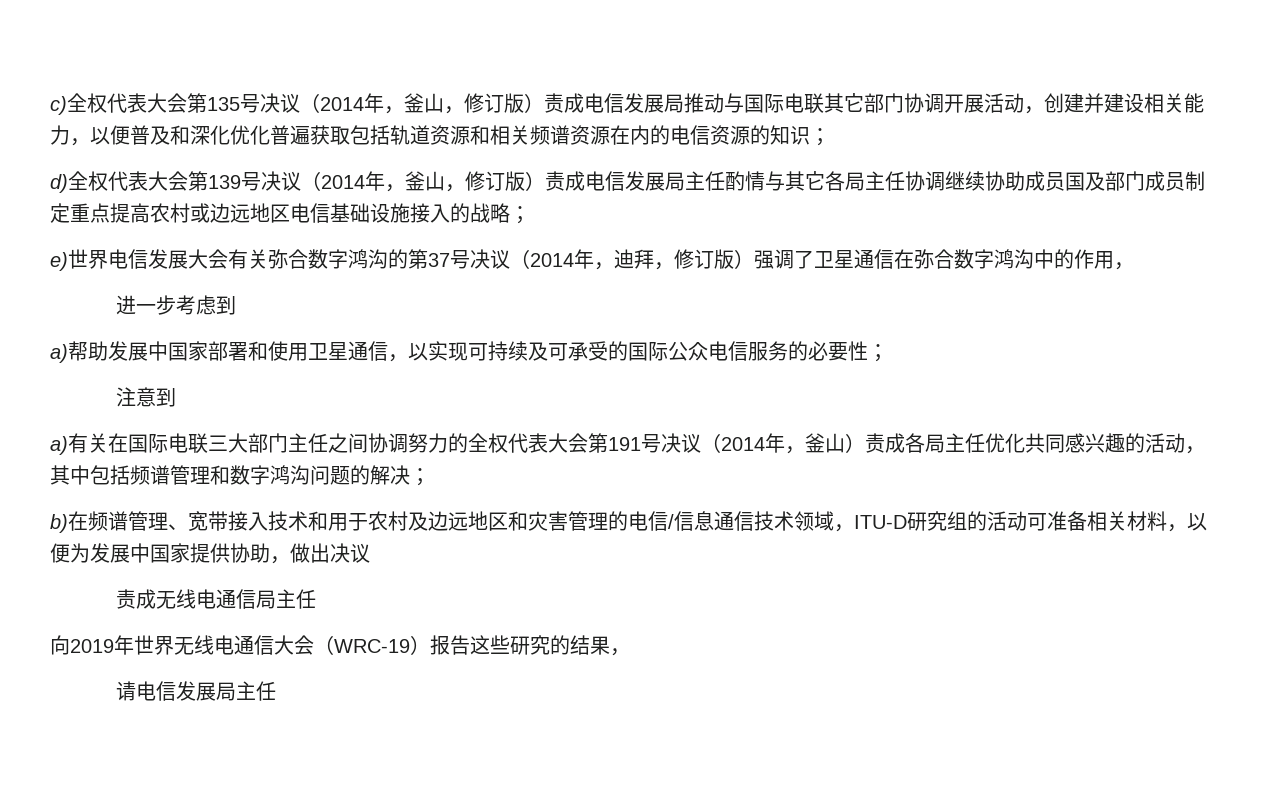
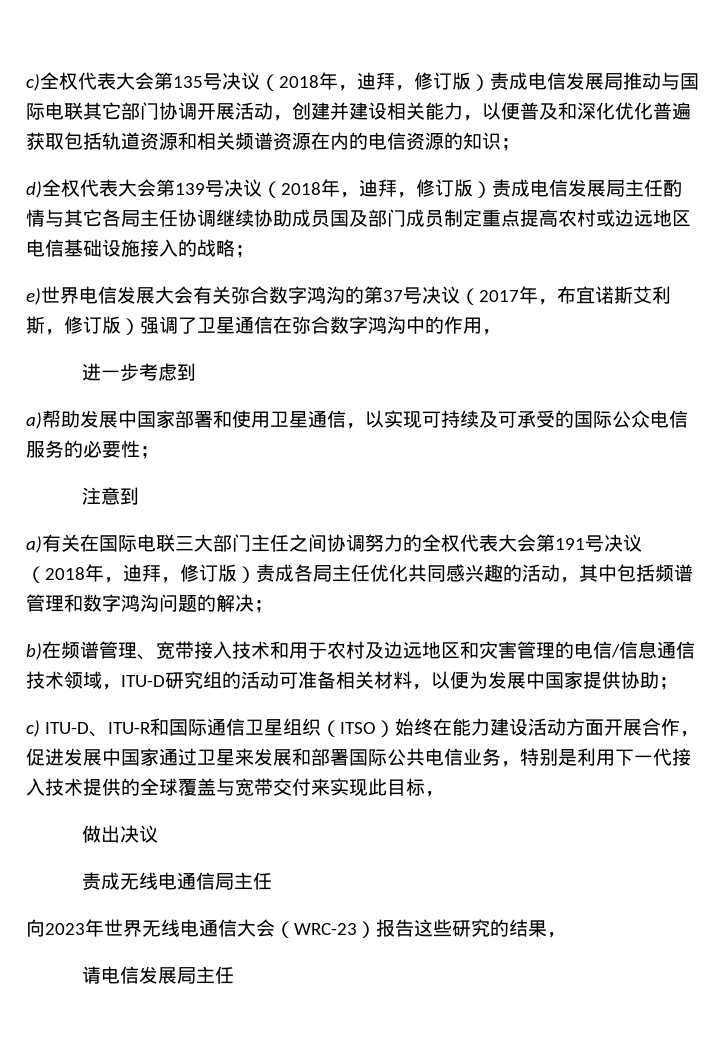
[320,93,444,114] 2014年，釜山 -> [279,72,395,91] 2018年，迪拜
[321,171,445,192] 2014年，釜山 -> [281,179,397,198] 2018年，迪拜
[530,249,654,270] 2014年，迪拜 -> [479,286,671,305] [26,316,45,334] 2017年，布宜诺斯艾利斯
[721,433,845,454] 2014年，釜山 -> [45,564,237,583] 2018年，迪拜，修订版
[270,556,290,564] ， -> [659,677,678,690] [26,718,699,737] [26,748,691,767] [26,778,444,797] ； // c) ITU-D、ITU-R和国际通信卫星组织（ITSO）始终在能力建设活动方面开展合作，促进发展中国家通过卫星来发展和部署国际公共电信业务，特别是利用下一代接入技术提供的全球覆盖与宽带交付来实现此目标， //
[70,639,114,653] 2019 -> [45,923,85,935] 2023
[334,639,410,653] WRC-19 -> [294,923,357,935] WRC-23

